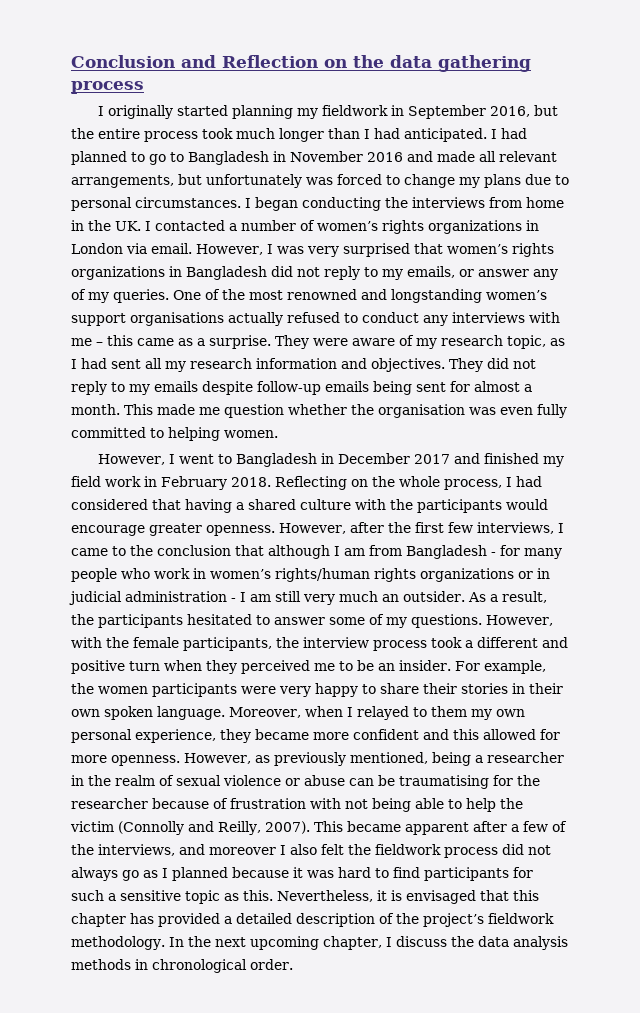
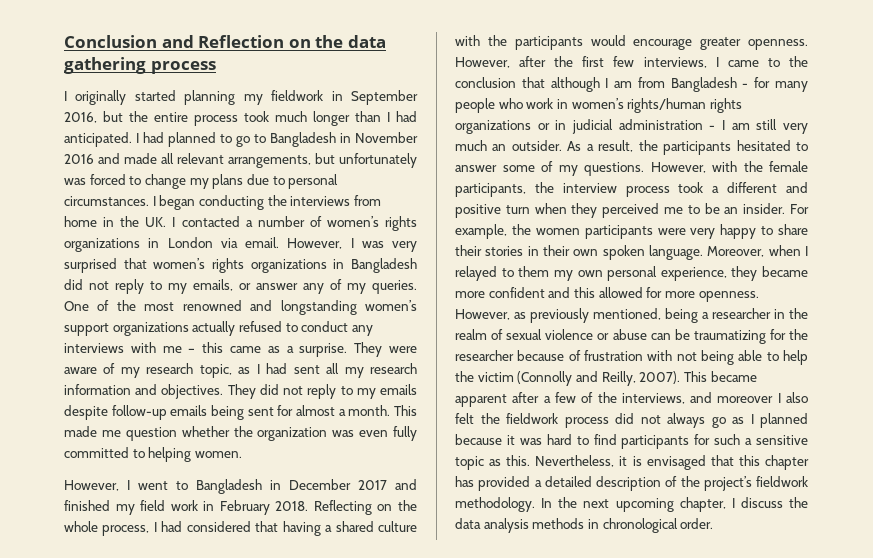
[130,312,224,326] organisations -> [112,322,189,336] organizations
[378,404,465,418] organisation -> [257,427,328,441] organization
[399,775,489,789] traumatising -> [693,330,766,344] traumatizing

